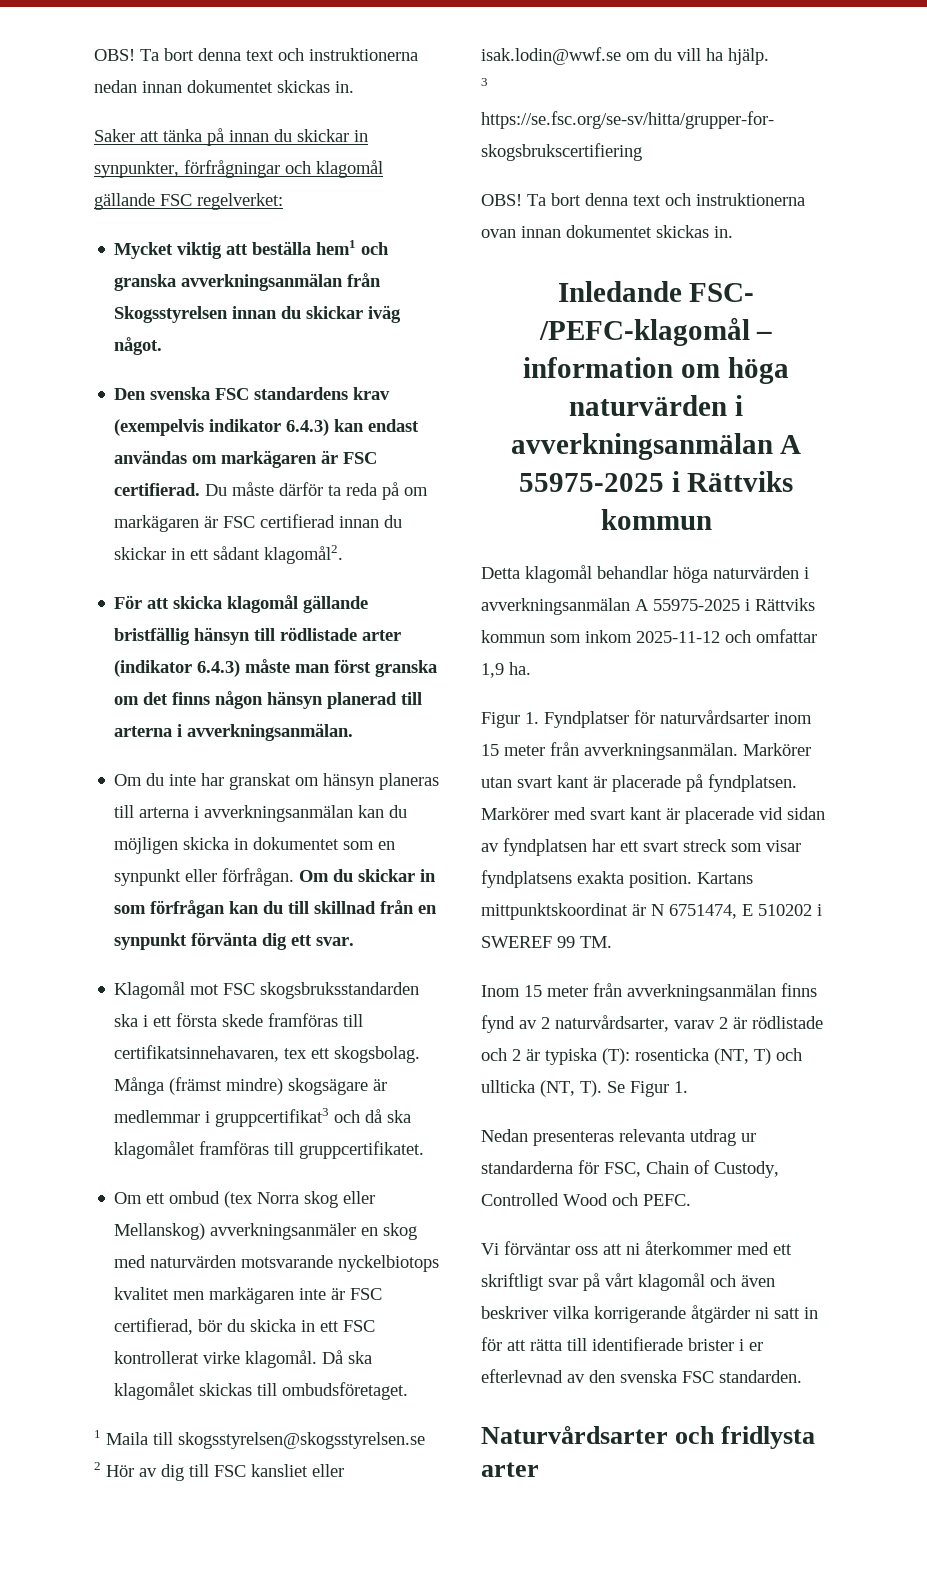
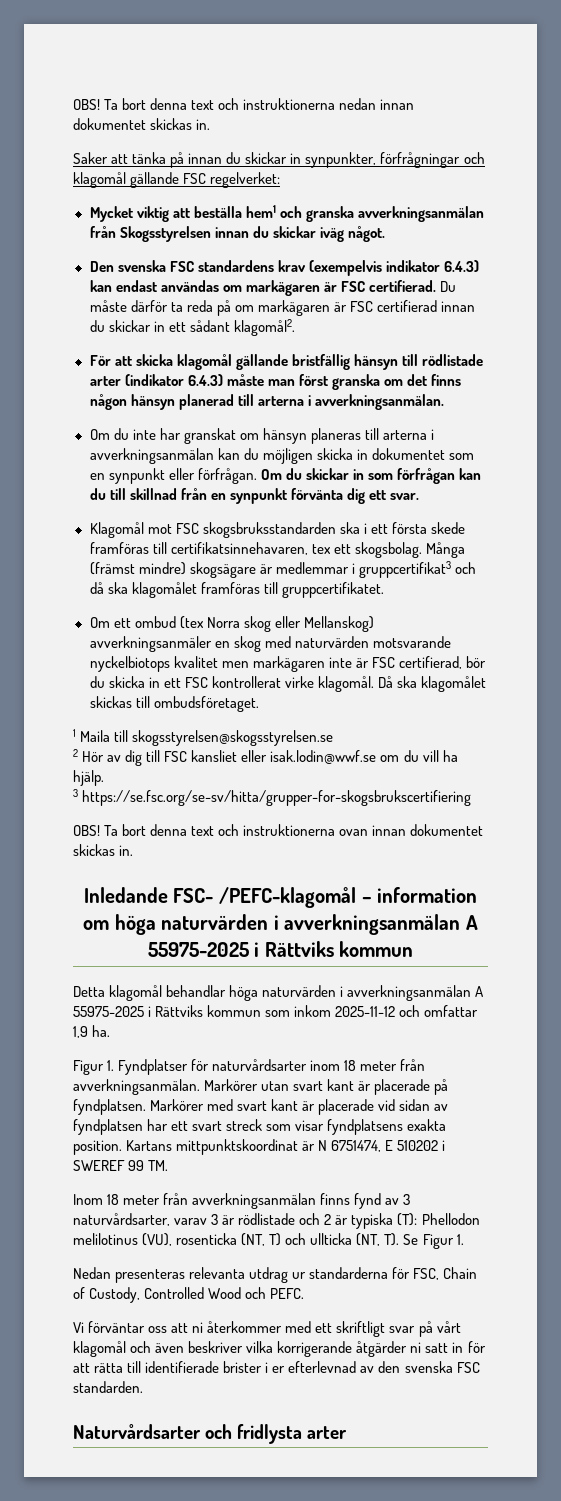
[481,744,499,756] 15 -> [344,1060,357,1071] 18
[524,985,542,997] 15 -> [107,1194,120,1205] 18
[541,1017,550,1029] 2 -> [403,1194,411,1205] 3
[719,1017,728,1029] 2 -> [211,1214,219,1225] 3
(630, 1056) none -> [421,1213,480,1225] [73,1233,173,1246] Phellodon melilotinus (VU),

